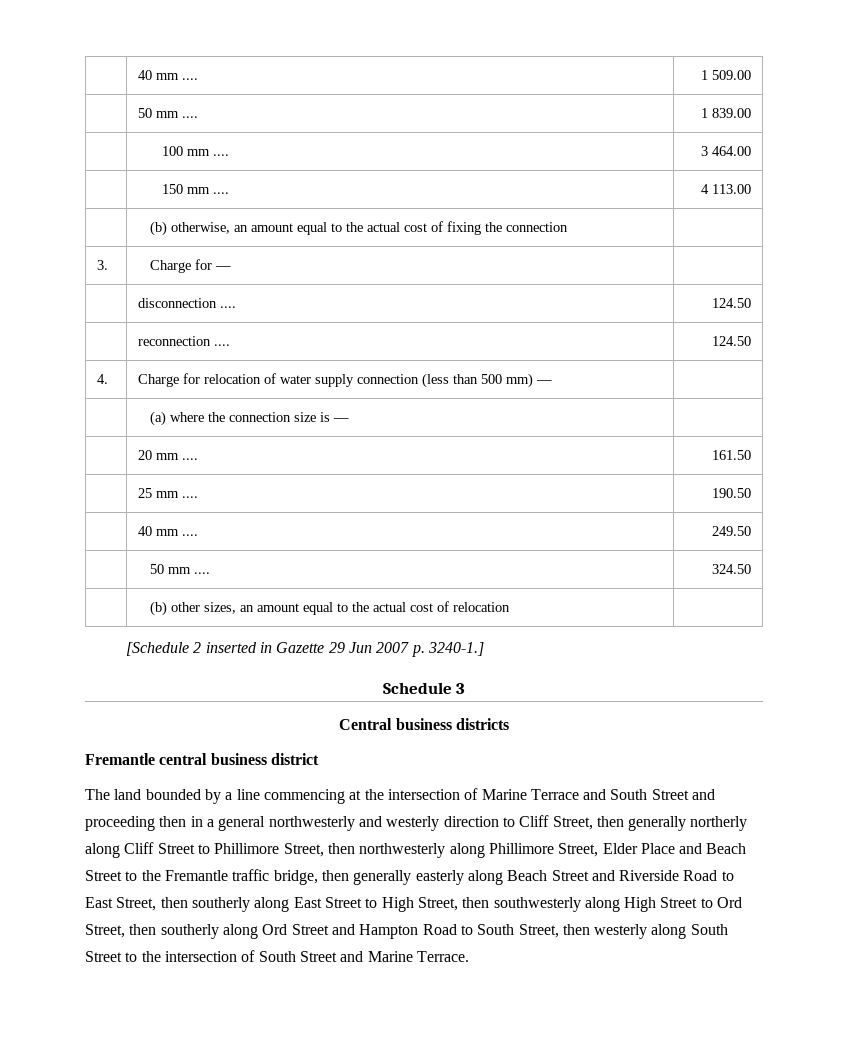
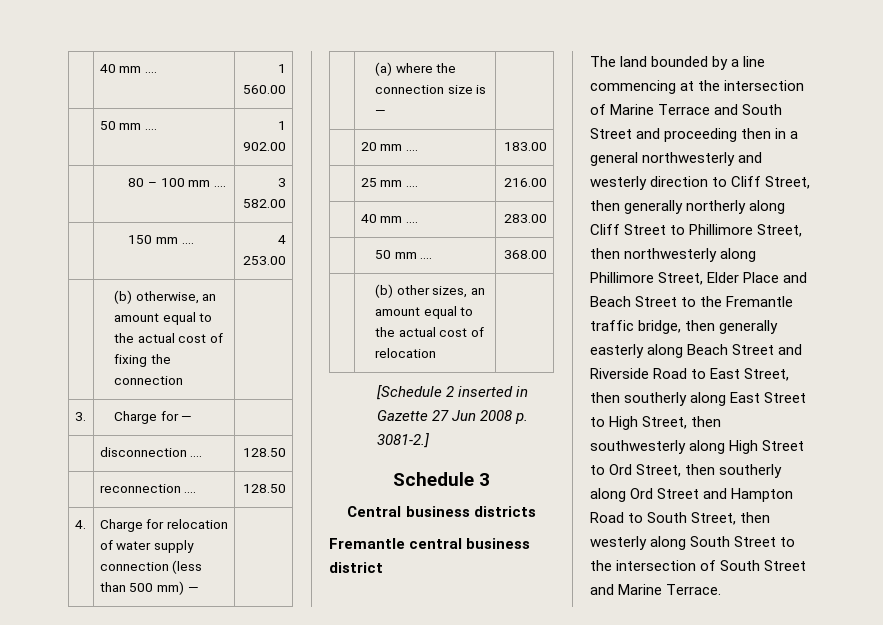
[712,70,752,80] 509.00 -> [243,85,287,94] 560.00
[712,108,752,118] 839.00 // | -> [243,142,287,151] [128,178,157,187] 902.00 // | 80 –
[712,146,752,156] 464.00 -> [243,199,287,208] 582.00
[712,184,752,194] 113.00 -> [243,256,287,265] 253.00
[712,298,752,308] 124.50 -> [243,448,287,457] 128.50
[712,336,752,346] 124.50 -> [243,484,287,493] 128.50
[712,450,752,460] 161.50 -> [504,142,548,151] 183.00
[712,488,752,498] [137,526,198,536] [712,526,752,536] [149,564,210,574] [712,564,752,574] 190.50 // | 40 mm .... | 249.50 // | 50 mm .... | 324.50 -> [504,178,548,187] [360,214,418,223] [504,214,548,223] [374,250,433,259] [504,250,548,259] 216.00 // | 40 mm .... | 283.00 // | 50 mm .... | 368.00
[328,642,484,657] 29 Jun 2007 p. 3240-1.] -> [431,410,528,424] [376,433,429,448] 27 Jun 2008 p. 3081-2.]

